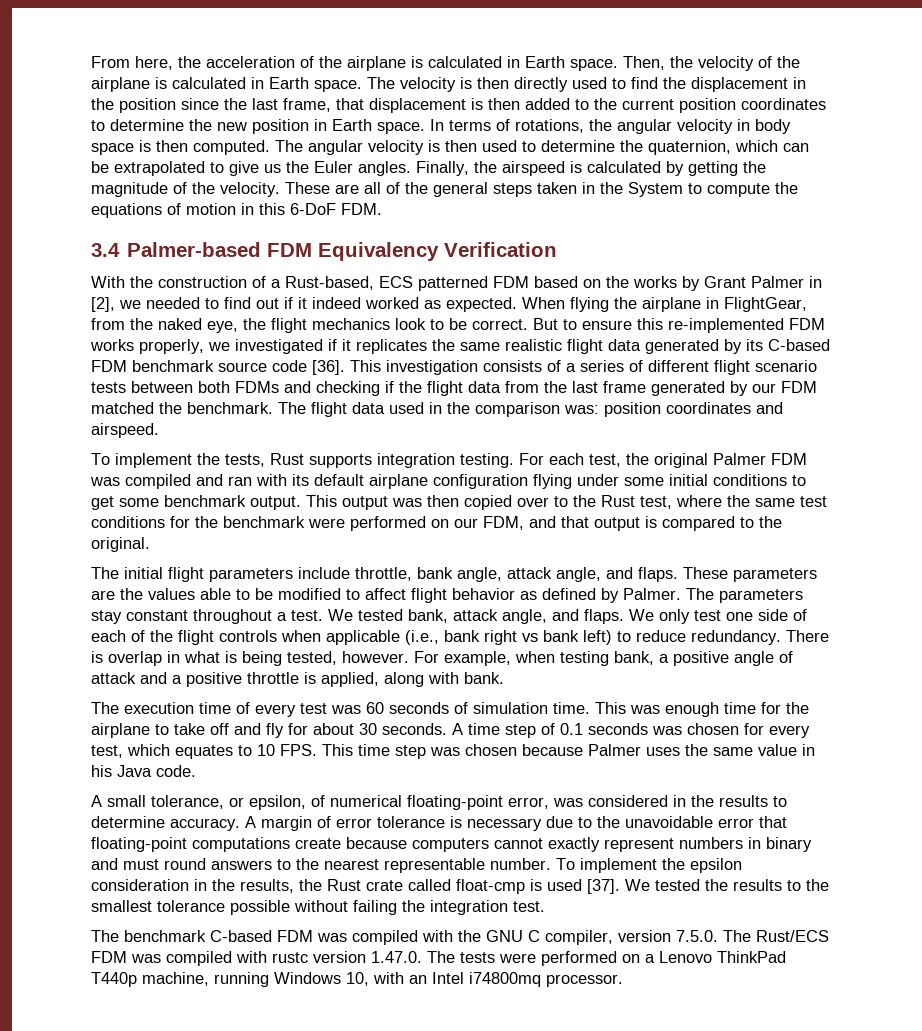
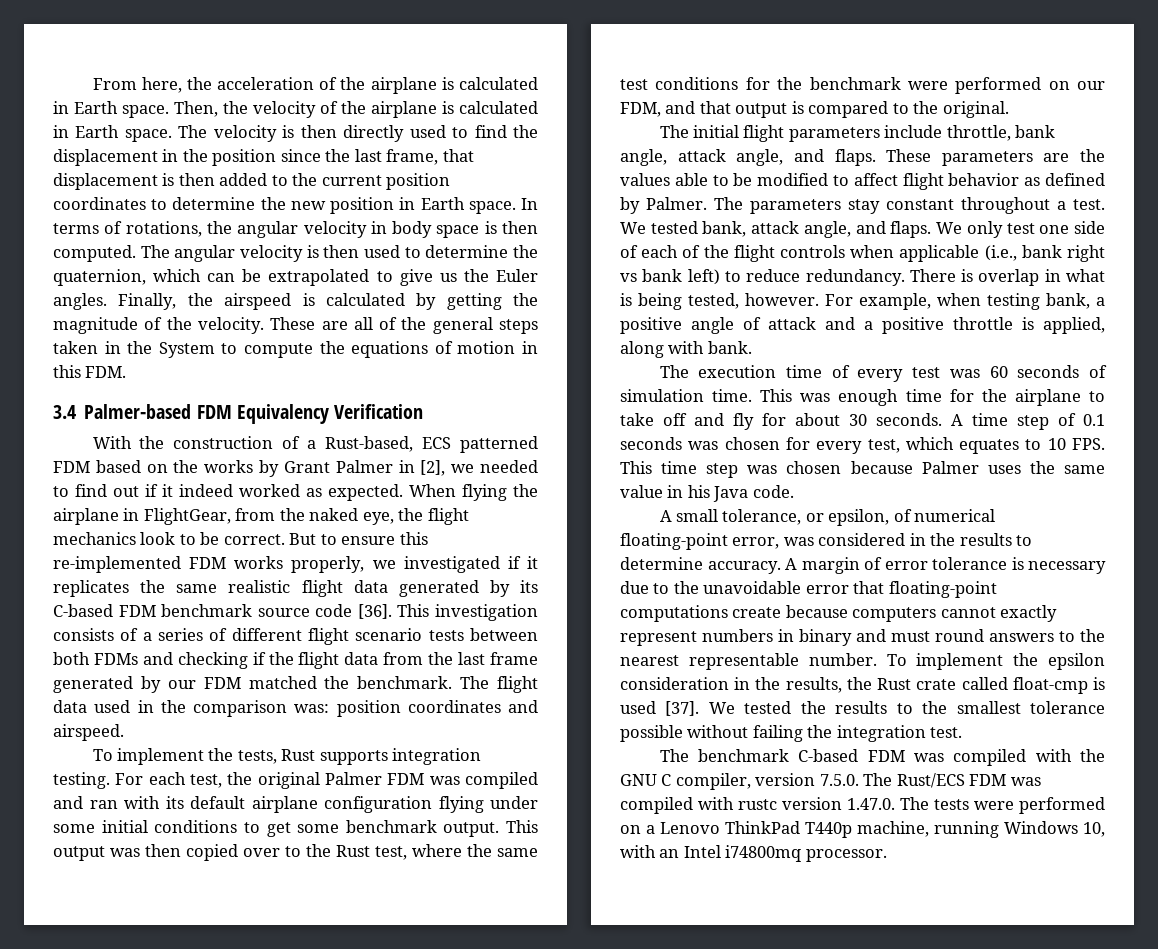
[290,203,336,215] 6-DoF -> (81, 371) none

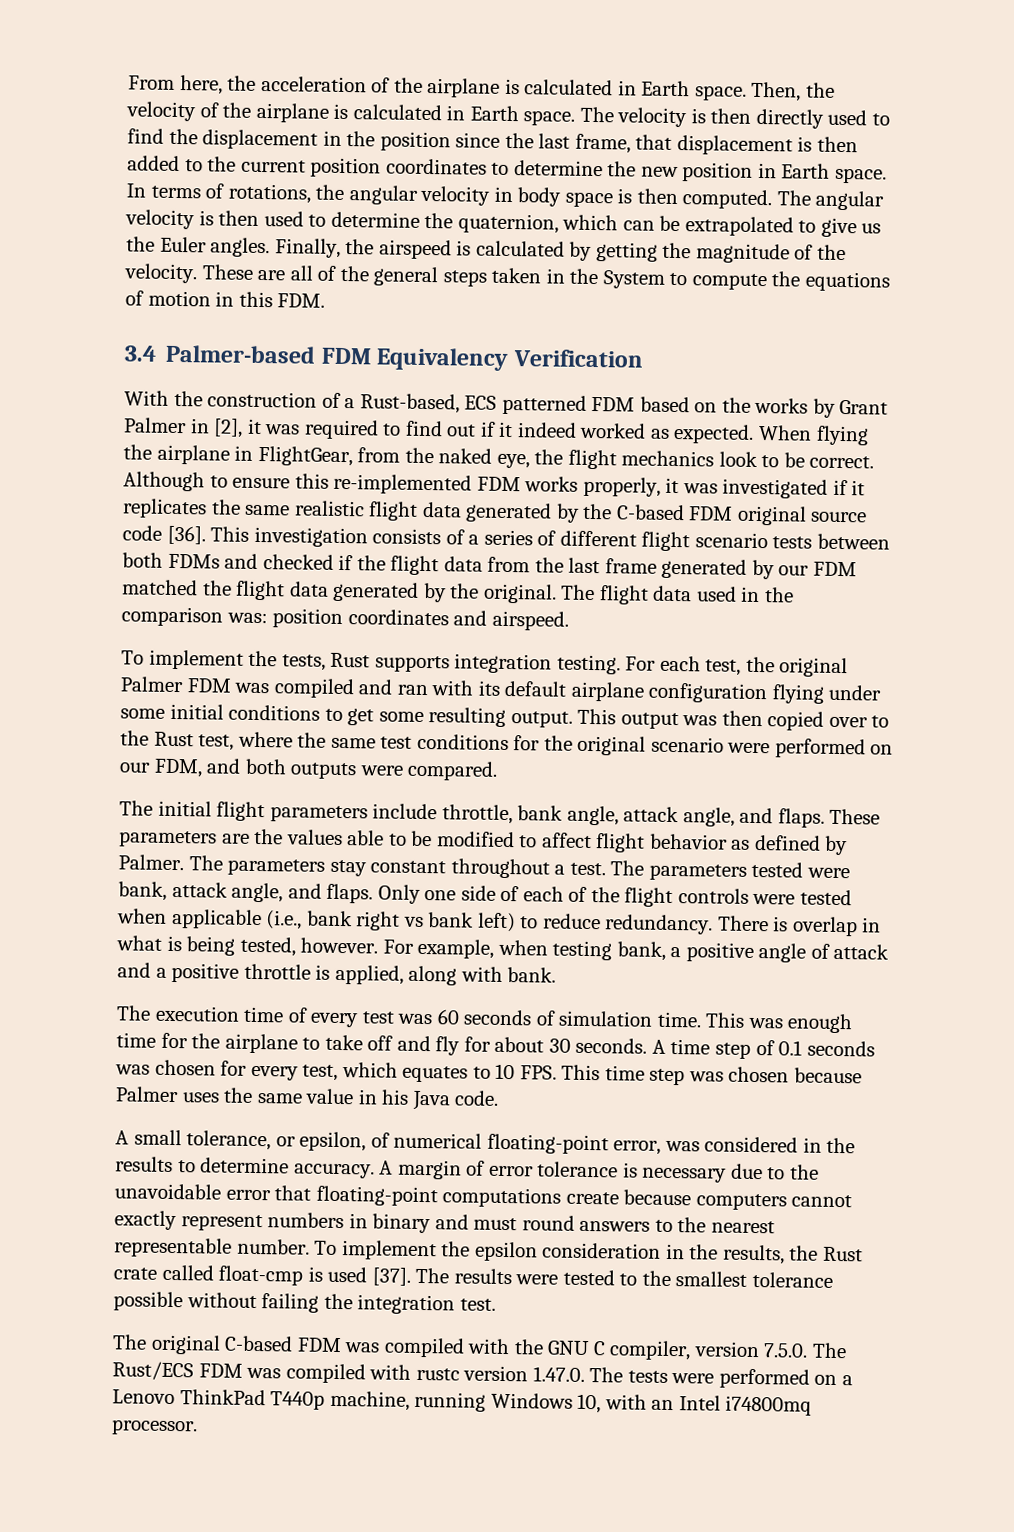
[451,460,538,473] we needed -> [246,418,379,440] it was required
[289,533,317,545] But -> [123,471,205,492] Although
[372,560,396,569] we -> [665,477,718,494] it was
[520,580,538,593] [53,604,253,617] its C-based FDM benchmark -> [582,503,807,526] the C-based FDM original
[177,652,248,669] checking -> [262,554,334,570] checked
[357,676,453,689] benchmark. -> [235,580,557,604] flight data generated by the original.
[345,820,437,833] benchmark -> [428,707,507,727] resulting
[809,77,901,90] benchmark -> [577,735,724,756] original scenario
[699,101,1009,118] that output is compared to the original. -> [244,758,499,781] both outputs were compared.
[620,221,698,234] We tested -> [610,860,850,881] The parameters tested were
[936,221,1035,238] We only test -> [377,884,421,904] Only
(845, 251) none -> [752,889,853,906] were tested
[708,701,888,714] We tested the results -> [415,1267,615,1286] The results were tested
[697,749,789,762] benchmark -> [150,1334,221,1355] original

